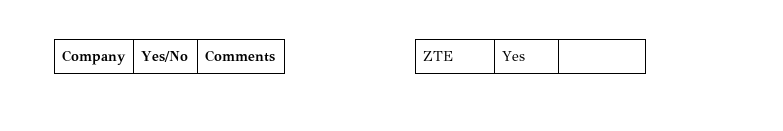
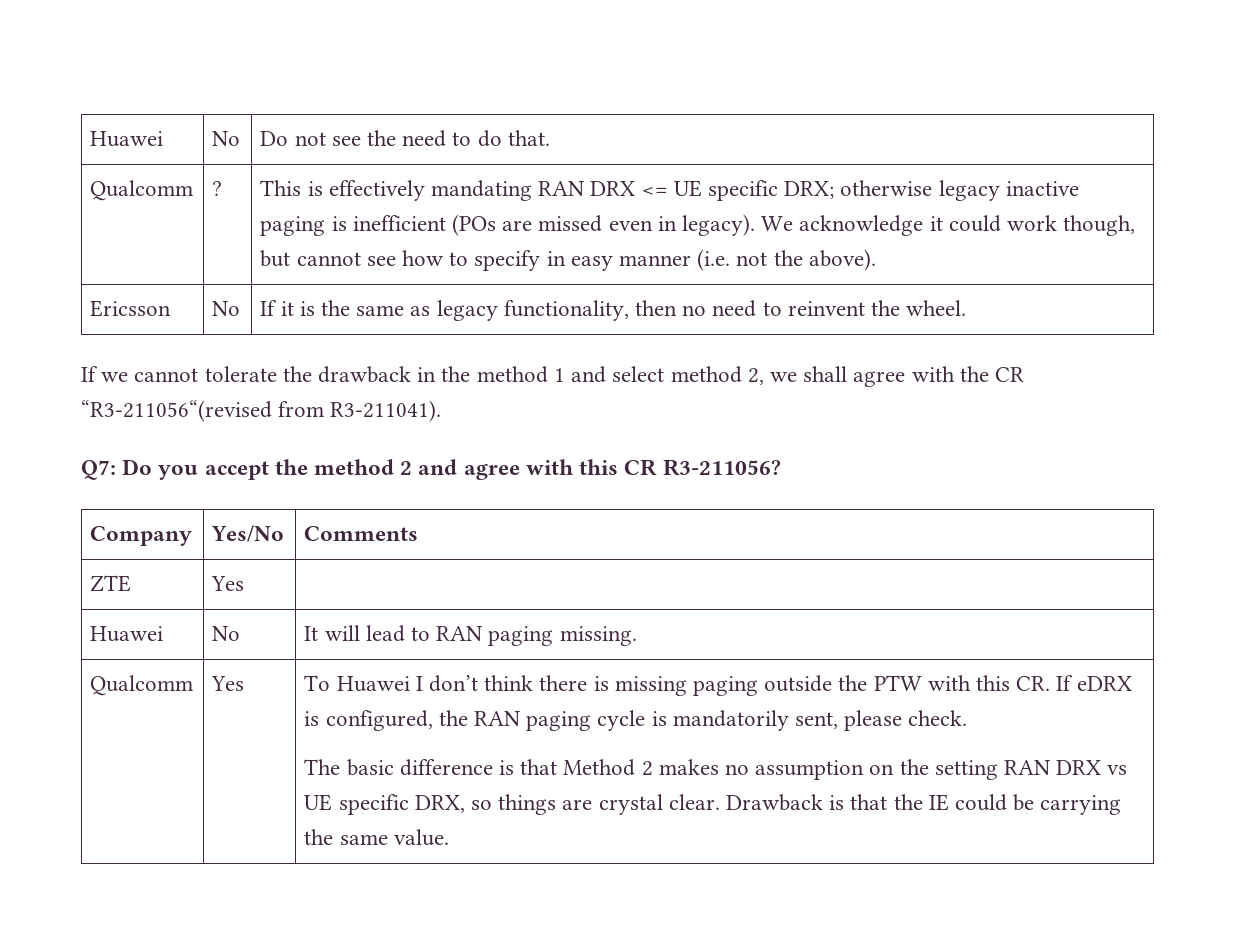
(61, 57) none -> [90,131,164,147] [212,131,241,146] [260,130,550,147] [90,180,194,201] [212,181,223,196] [260,180,1079,201] [260,214,1136,236] [260,249,876,271] [90,300,172,317] [212,301,241,316] [260,300,967,321] [81,366,1024,387] [81,400,442,422] [81,459,781,480] Huawei | No | Do not see the need to do that. // Qualcomm | ? | This is effectively mandating RAN DRX <= UE specific DRX; otherwise legacy inactive paging is inefficient (POs are missed even in legacy). We acknowledge it could work though, but cannot see how to specify in easy manner (i.e. not the above). // Ericsson | No | If it is the same as legacy functionality, then no need to reinvent the wheel. // If we cannot tolerate the drawback in the method 1 and select method 2, we shall agree with the CR “R3-211056“(revised from R3-211041). // Q7: Do you accept the method 2 and agree with this CR R3-211056? //
(525, 56) none -> [90,626,164,642] [212,626,241,641] [304,625,637,646] [90,675,194,696] [211,676,245,691] [304,675,1132,696] [304,710,968,731] [304,759,1128,780] [304,794,1122,815] [304,829,449,846] // Huawei | No | It will lead to RAN paging missing. // Qualcomm | Yes | To Huawei I don’t think there is missing paging outside the PTW with this CR. If eDRX is configured, the RAN paging cycle is mandatorily sent, please check. // The basic difference is that Method 2 makes no assumption on the setting RAN DRX vs UE specific DRX, so things are crystal clear. Drawback is that the IE could be carrying the same value.

